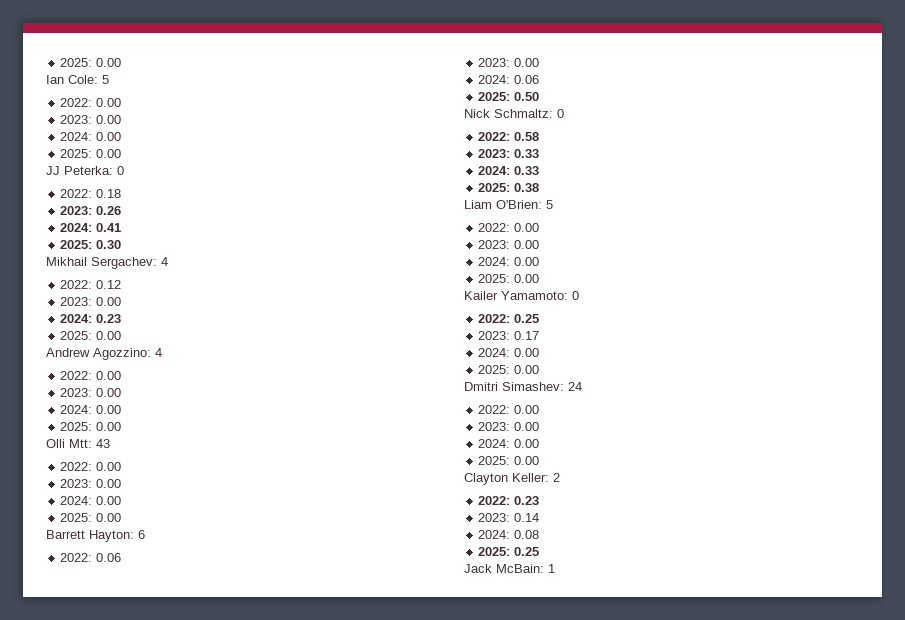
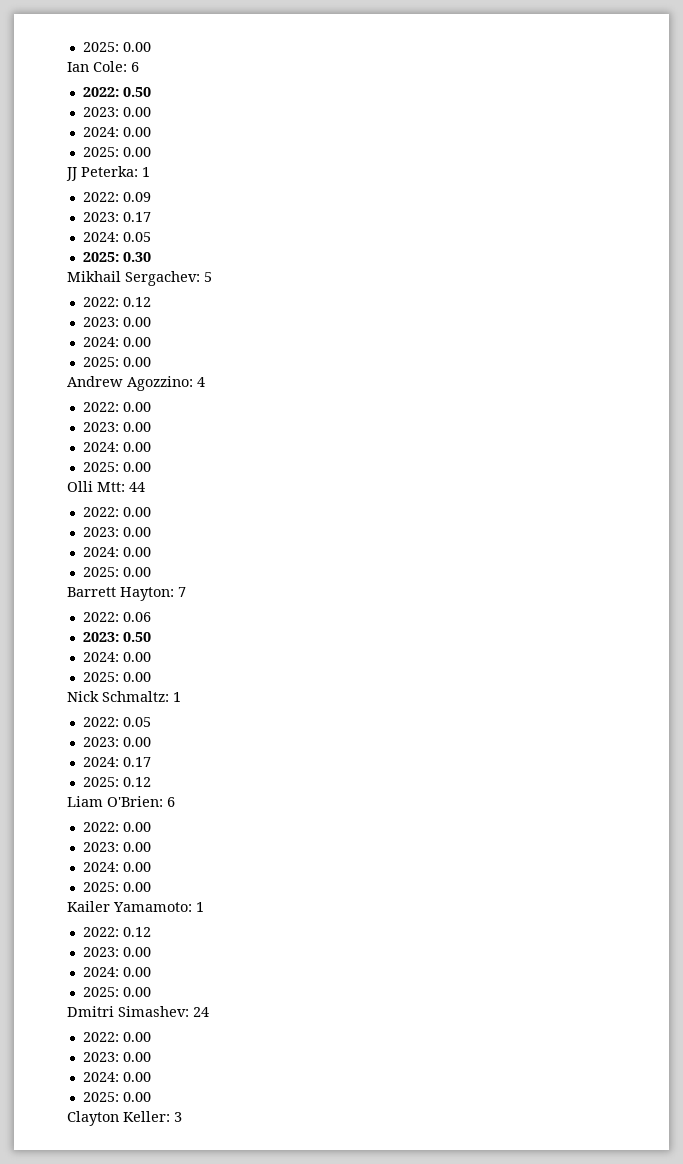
[102,75,109,84] [60,98,122,107] 5 // 2022: 0.00 -> [131,62,139,72] [82,87,151,97] 6 // 2022: 0.50
[117,166,124,175] [60,189,122,198] [60,206,122,215] [60,223,122,232] 0 // 2022: 0.18 // 2023: 0.26 // 2024: 0.41 -> [142,167,150,177] [82,192,151,202] [82,212,151,222] [82,232,151,242] 1 // 2022: 0.09 // 2023: 0.17 // 2024: 0.05
[161,257,168,266] [60,280,122,289] [60,297,122,306] [60,314,122,323] 4 // 2022: 0.12 // 2023: 0.00 // 2024: 0.23 -> [204,272,212,282] [82,297,151,307] [82,317,151,327] [82,337,151,347] 5 // 2022: 0.12 // 2023: 0.00 // 2024: 0.00
[96,439,110,448] 43 -> [129,482,145,492] 44
[138,530,145,539] 6 -> [178,587,186,597] 7
[478,58,540,67] [478,75,540,84] [478,92,540,101] [464,109,564,118] [478,132,540,141] [478,149,540,158] [478,166,540,175] [478,183,540,192] // 2023: 0.00 // 2024: 0.06 // 2025: 0.50 // Nick Schmaltz: 0 // 2022: 0.58 // 2023: 0.33 // 2024: 0.33 // 2025: 0.38 -> [82,632,151,642] [82,652,151,662] [82,672,151,682] [67,691,181,702] [82,717,151,727] [82,737,151,747] [82,757,151,767] [82,777,151,787] // 2023: 0.50 // 2024: 0.00 // 2025: 0.00 // Nick Schmaltz: 1 // 2022: 0.05 // 2023: 0.00 // 2024: 0.17 // 2025: 0.12
[546,200,553,209] 5 -> [167,797,175,807] 6
[572,291,579,300] [478,314,540,323] [478,331,540,340] 0 // 2022: 0.25 // 2023: 0.17 -> [196,902,204,912] [82,927,151,937] [82,947,151,957] 1 // 2022: 0.12 // 2023: 0.00
[553,473,560,482] [478,496,540,505] [478,513,540,522] [478,530,540,539] [478,547,540,556] [464,564,555,573] 2 // 2022: 0.23 // 2023: 0.14 // 2024: 0.08 // 2025: 0.25 // Jack McBain: 1 -> [174,1112,182,1122] 3

